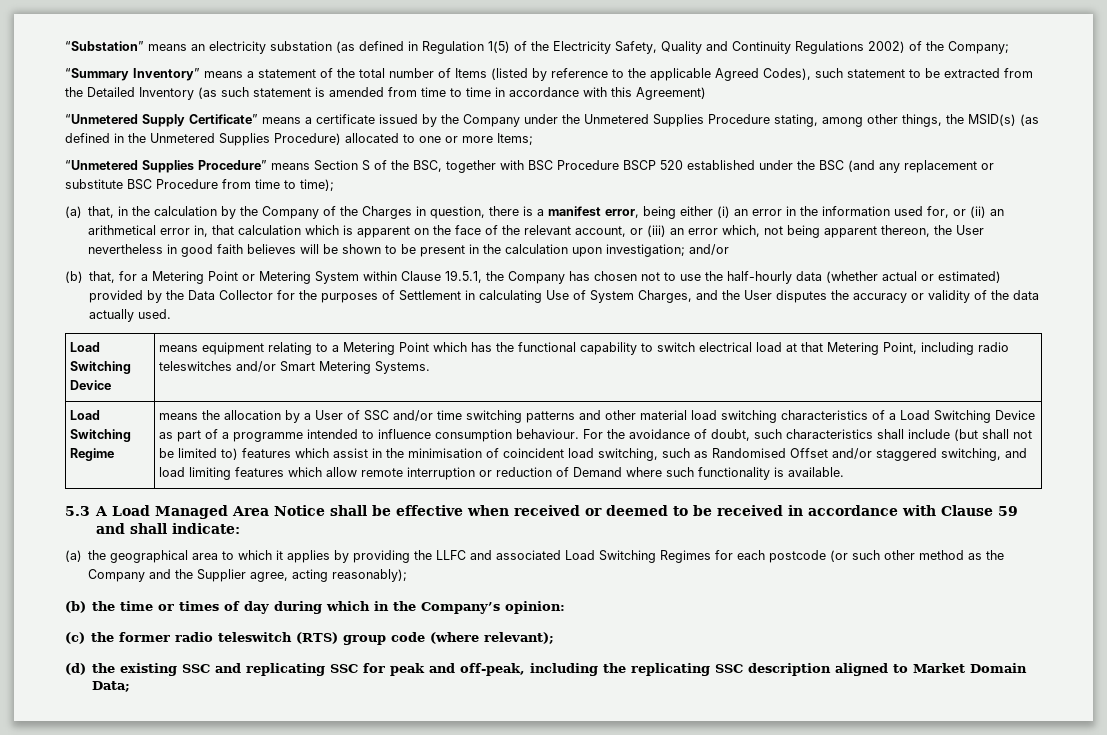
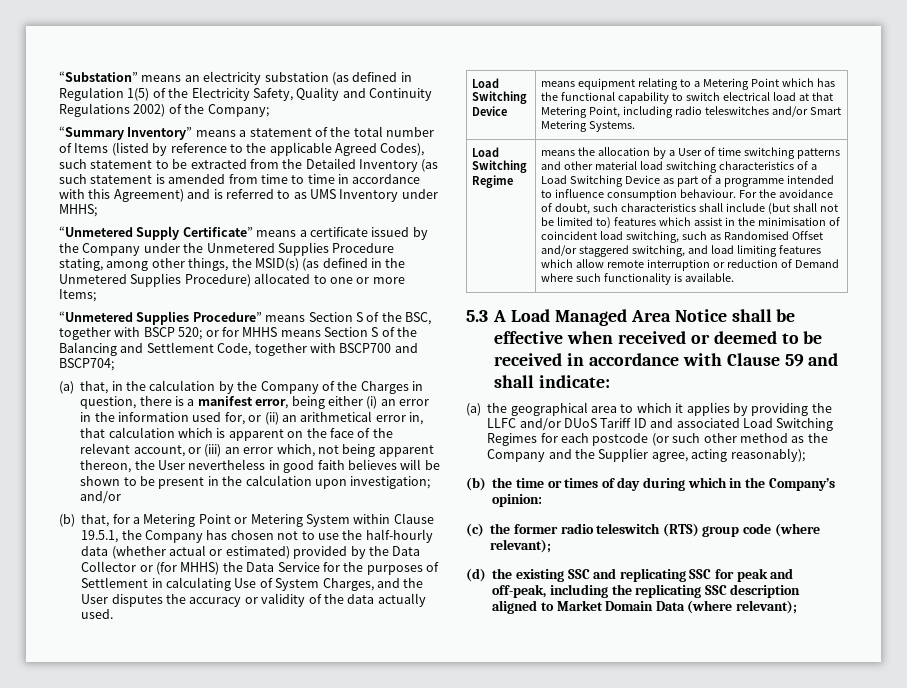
(706, 93) none -> [187,189,438,202] [59,204,97,217] and is referred to as UMS Inventory under MHHS;
[528,160,994,173] [65,179,334,191] BSC Procedure BSCP 520 established under the BSC (and any replacement or substitute BSC Procedure from time to time); -> [143,327,418,340] [59,342,418,356] [59,358,114,371] BSCP 520; or for MHHS means Section S of the Balancing and Settlement Code, together with BSCP700 and BSCP704;
(274, 295) none -> [139,562,320,575] or (for MHHS) the Data Service
[364,410,434,421] SSC and/or -> (715, 151) none
(467, 555) none -> [519,418,647,431] and/or DUoS Tariff ID
[92,681,131,692] Data; -> [655,600,798,614] Data (where relevant);

